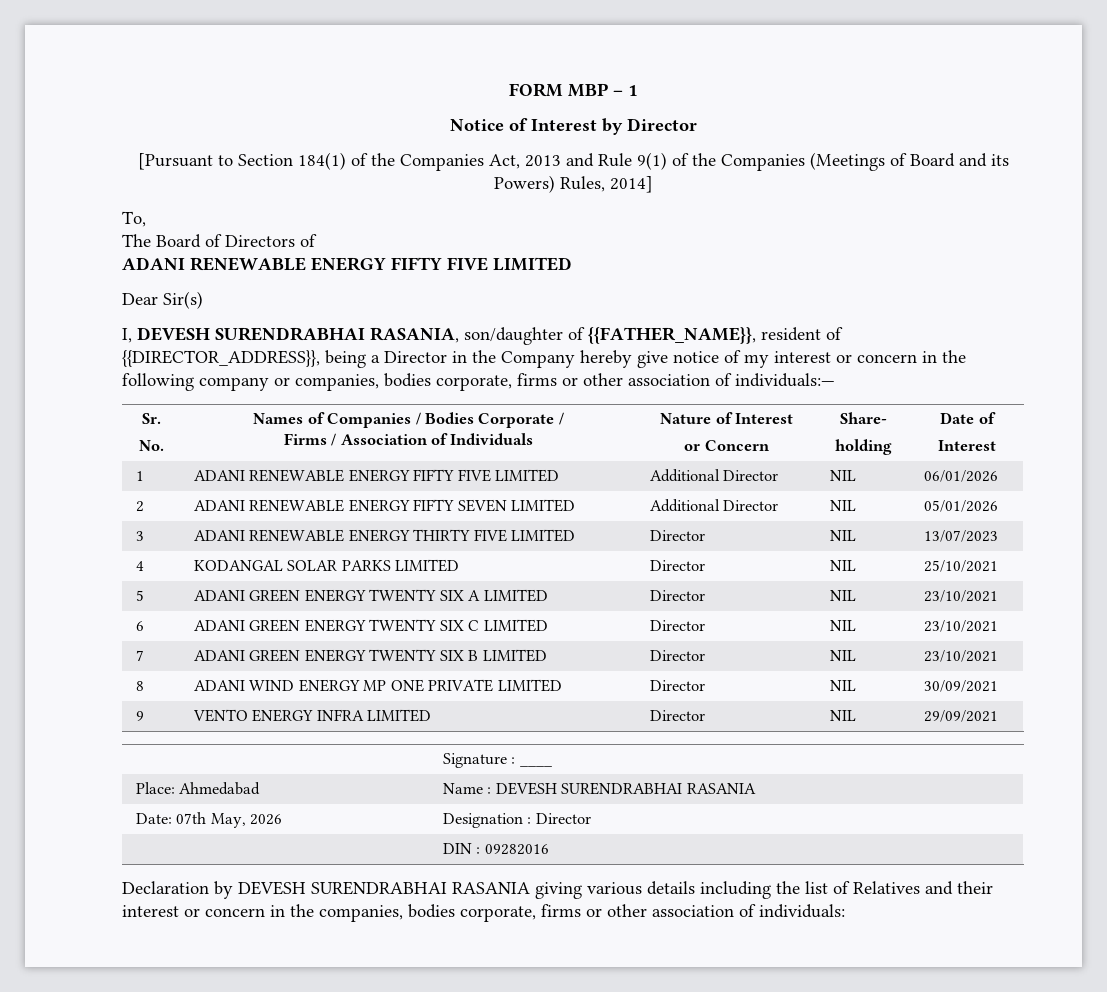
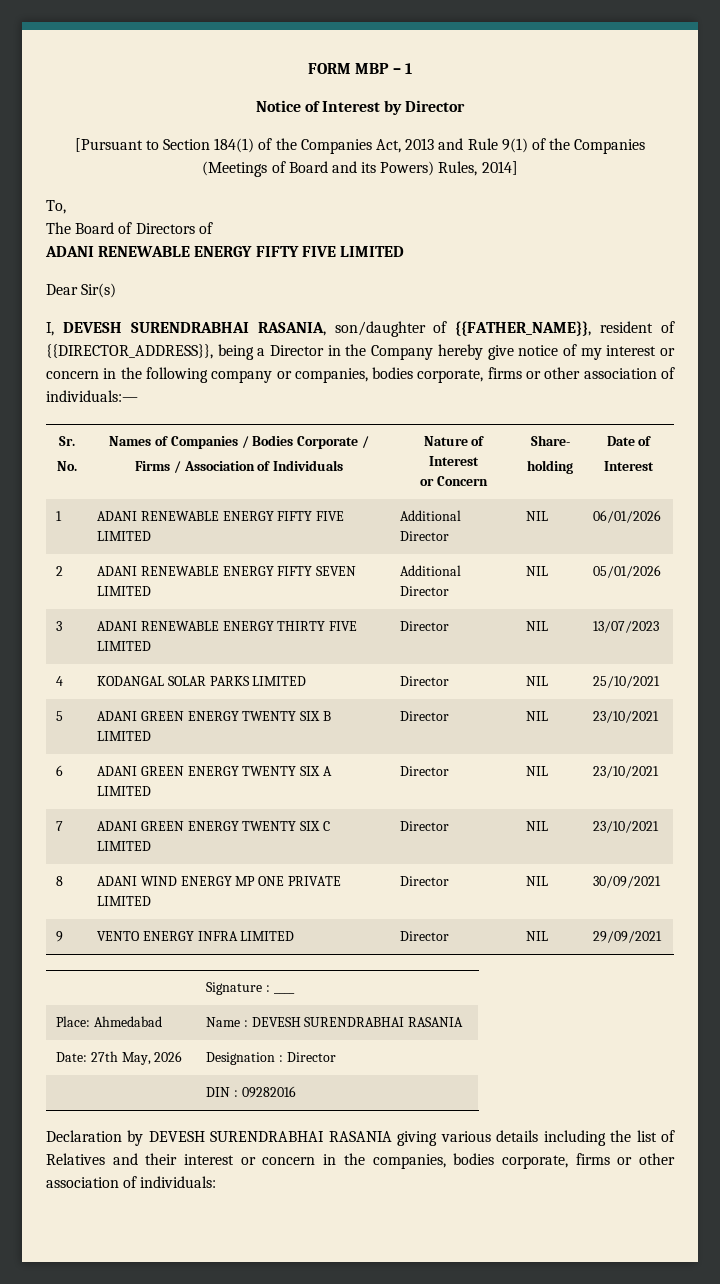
[468,590,481,601] A -> [322,711,331,721] B
[468,620,480,631] C -> [322,766,332,776] A
[468,650,479,661] B -> [322,821,330,831] C
[176,812,207,824] 07th -> [90,1051,118,1062] 27th

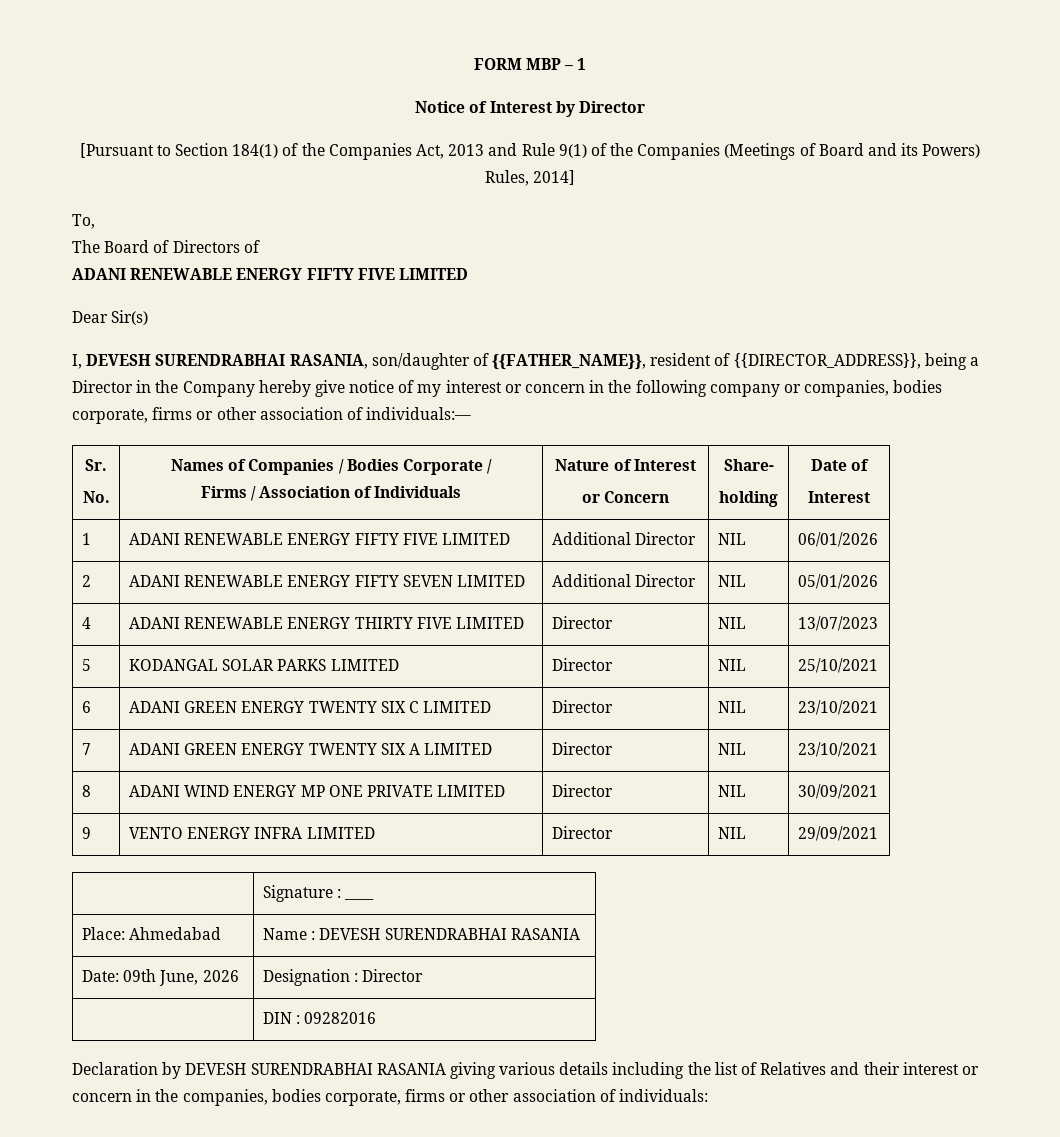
[56,621,63,631] 3 -> [81,617,91,629] 4
[56,676,64,686] 4 -> [81,659,91,671] 5
[56,711,64,721] [97,711,331,721] [97,731,152,741] [400,711,450,721] [526,711,549,721] [593,711,660,723] // 5 | ADANI GREEN ENERGY TWENTY SIX B LIMITED | Director | NIL | 23/10/2021 -> (878, 665) none
[322,766,332,776] A -> [408,701,419,713] C
[322,821,330,831] C -> [408,743,420,755] A
[90,1051,151,1065] 27th May, -> [123,969,199,986] 09th June,

